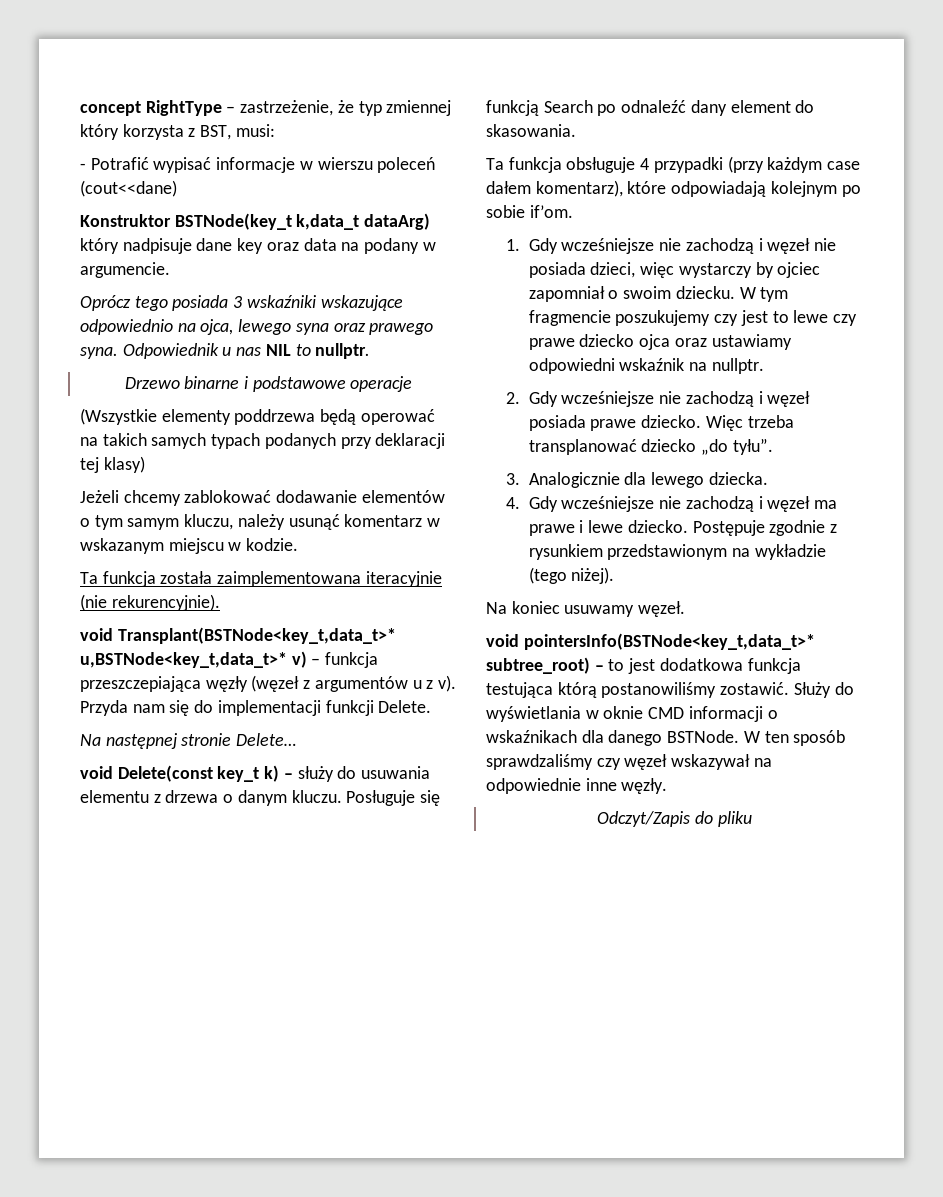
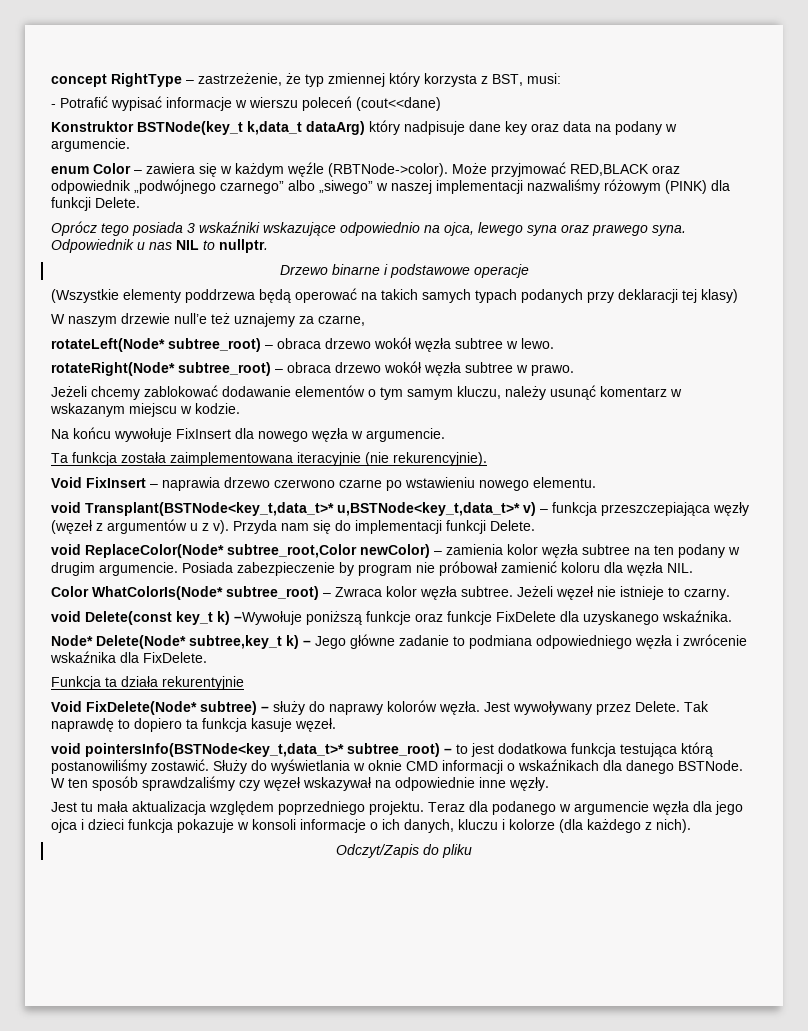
(170, 270) none -> [51,162,680,177] [51,179,730,194] [51,197,140,211] // enum Color – zawiera się w każdym węźle (RBTNode->color). Może przyjmować RED,BLACK oraz odpowiednik „podwójnego czarnego” albo „siwego” w naszej implementacji nazwaliśmy różowym (PINK) dla funkcji Delete.
(145, 464) none -> [51,313,365,327] [51,337,554,352] [51,361,574,376] // W naszym drzewie null’e też uznajemy za czarne, // rotateLeft(Node* subtree_root) – obraca drzewo wokół węzła subtree w lewo. // rotateRight(Node* subtree_root) – obraca drzewo wokół węzła subtree w prawo.
(299, 544) none -> [51,427,445,442] // Na końcu wywołuje FixInsert dla nowego węzła w argumencie.
(220, 602) none -> [51,477,596,491] // Void FixInsert – naprawia drzewo czerwono czarne po wstawieniu nowego elementu.
[80,733,297,749] [80,765,431,782] [80,790,441,806] [486,100,815,116] [486,124,576,137] [486,156,861,173] [486,180,861,197] [486,205,573,218] [505,238,837,254] [528,262,821,278] [528,286,789,302] [528,310,858,326] [528,334,792,350] [528,358,764,374] [505,391,811,407] [528,415,794,431] [528,438,773,455] [505,472,768,488] [505,496,838,512] [528,520,838,536] [528,544,826,560] [528,567,615,584] [486,601,635,617] Na następnej stronie Delete… // void Delete(const key_t k) – służy do usuwania elementu z drzewa o danym kluczu. Posługuje się funkcją Search po odnaleźć dany element do skasowania. // Ta funkcja obsługuje 4 przypadki (przy każdym case dałem komentarz), które odpowiadają kolejnym po sobie if’om. // 1. Gdy wcześniejsze nie zachodzą i węzeł nie posiada dzieci, więc wystarczy by ojciec zapomniał o swoim dziecku. W tym fragmencie poszukujemy czy jest to lewe czy prawe dziecko ojca oraz ustawiamy odpowiedni wskaźnik na nullptr. // 2. Gdy wcześniejsze nie zachodzą i węzeł posiada prawe dziecko. Więc trzeba transplanować dziecko „do tyłu”. // 3. Analogicznie dla lewego dziecka. // 4. Gdy wcześniejsze nie zachodzą i węzeł ma prawe i lewe dziecko. Postępuje zgodnie z rysunkiem przedstawionym na wykładzie (tego niżej). // Na koniec usuwamy -> [51,544,740,558] [51,561,693,576] [51,586,730,600] [51,610,732,625] [51,634,747,649] [50,651,207,663] [51,676,244,690] [51,700,709,715] [51,718,292,732] void ReplaceColor(Node* subtree_root,Color newColor) – zamienia kolor węzła subtree na ten podany w drugim argumencie. Posiada zabezpieczenie by program nie próbował zamienić koloru dla węzła NIL. // Color WhatColorIs(Node* subtree_root) – Zwraca kolor węzła subtree. Jeżeli węzeł nie istnieje to czarny. // void Delete(const key_t k) –Wywołuje poniższą funkcje oraz funkcje FixDelete dla uzyskanego wskaźnika. // Node* Delete(Node* subtree,key_t k) – Jego główne zadanie to podmiana odpowiedniego węzła i zwrócenie wskaźnika dla FixDelete. // Funkcja ta działa rekurentyjnie // Void FixDelete(Node* subtree) – służy do naprawy kolorów węzła. Jest wywoływany przez Delete. Tak naprawdę to dopiero ta funkcja kasuje
(668, 786) none -> [51,801,743,815] [51,819,691,833] // Jest tu mała aktualizacja względem poprzedniego projektu. Teraz dla podanego w argumencie węzła dla jego ojca i dzieci funkcja pokazuje w konsoli informacje o ich danych, kluczu i kolorze (dla każdego z nich).

